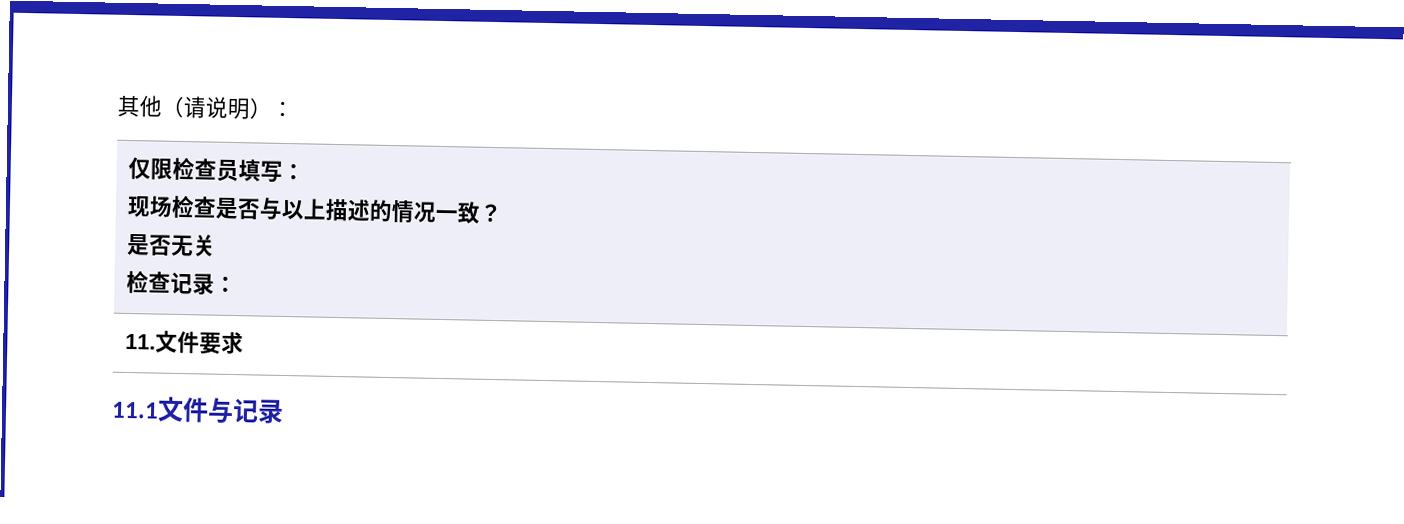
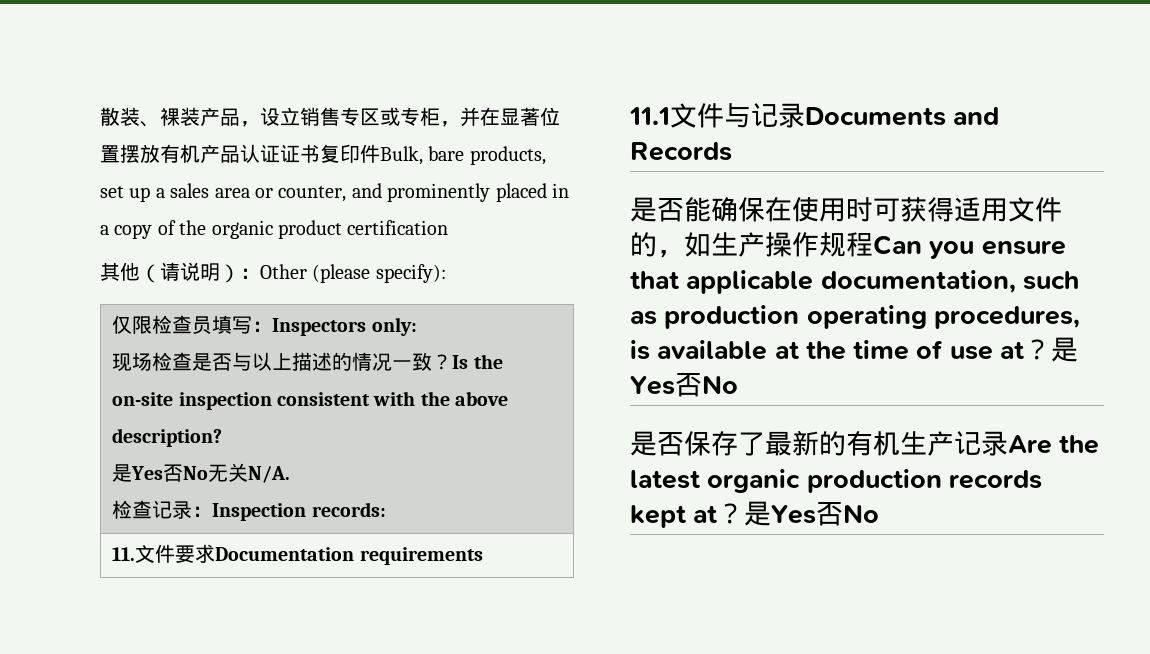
(117, 106) none -> [100,107,560,127] [100,144,546,165] [100,183,569,202] [100,220,449,239] 散装、裸装产品，设立销售专区或专柜，并在显著位置摆放有机产品认证证书复印件Bulk, bare products, set up a sales area or counter, and prominently placed in a copy of the organic product certification //
(294, 109) none -> [260,264,446,283] Other (please specify):
(305, 171) none -> [272,317,417,336] Inspectors only:
[126,233,172,256] // 是否 -> [452,354,503,369] [112,391,509,410] [112,428,223,447] [112,464,209,482] Is the on-site inspection consistent with the above description? // 是Yes否No
(216, 245) none -> [248,466,291,483] N/A.
(237, 284) none -> [212,502,386,521] Inspection records:
(244, 343) none -> [215,547,483,565] Documentation requirements
(284, 411) none -> [805,107,1000,126] [630,142,732,161] [630,197,1062,222] [630,232,1066,259] [630,270,1079,294] [630,305,1080,329] [630,337,1079,362] [630,373,738,397] [630,430,1100,456] [630,469,1042,493] [630,501,880,528] Documents and Records // 是否能确保在使用时可获得适用文件的，如生产操作规程Can you ensure that applicable documentation, such as production operating procedures, is available at the time of use at？是Yes否No // 是否保存了最新的有机生产记录Are the latest organic production records kept at？是Yes否No

